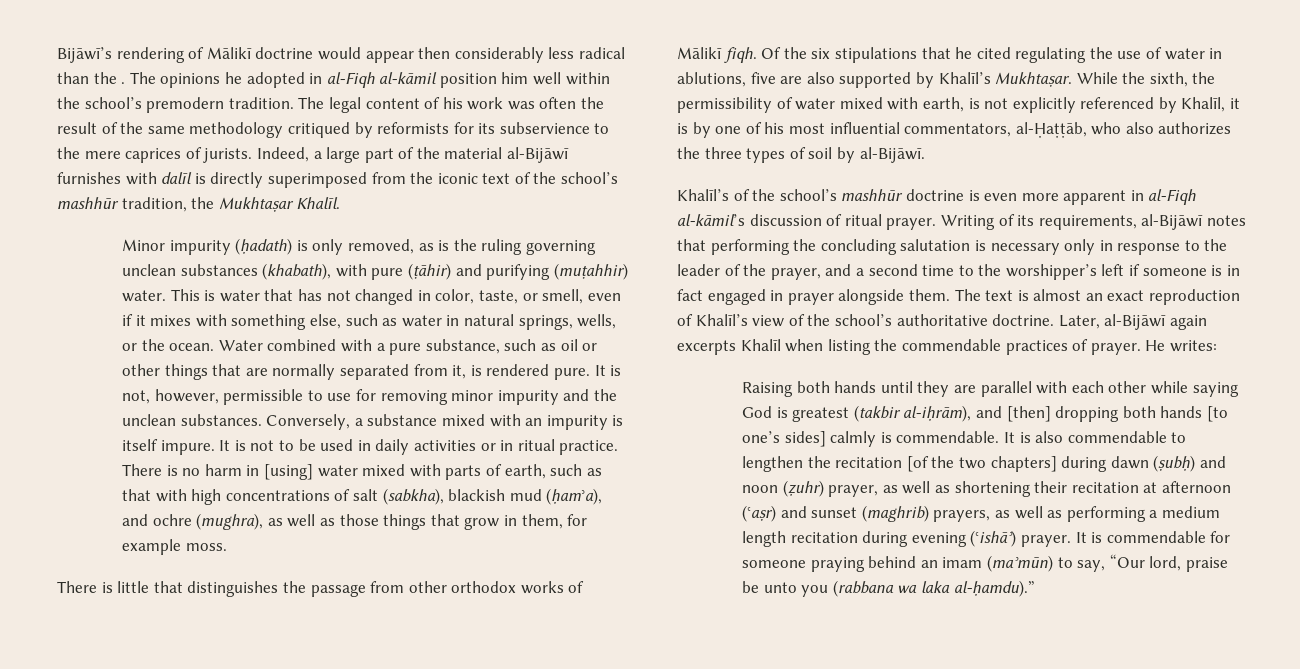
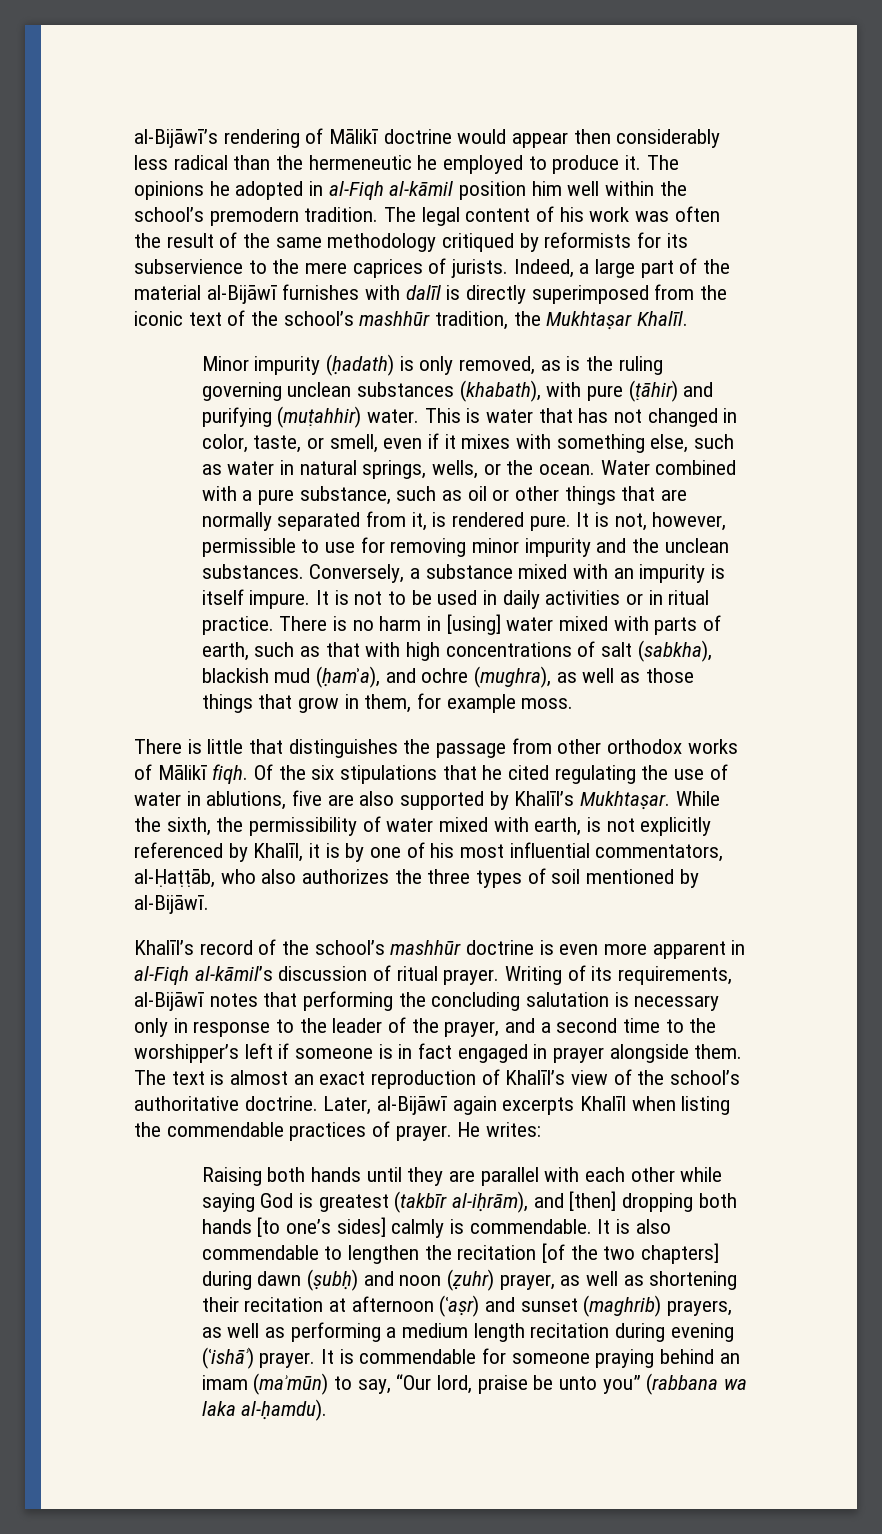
[57,47,112,63] Bijāwī’s -> [134,129,218,148] al-Bijāwī’s
[121,82,126,84] . -> [308,155,642,174] hermeneutic he employed to produce it.
(833, 153) none -> [586,869,675,884] mentioned
(729, 195) none -> [199,940,253,955] record
[853,405,901,422] (takbir -> [394,1191,448,1213] (takbīr
[801,585,829,597] you -> [602,1375,641,1394] you”
[953,580,1035,597] al-ḥamdu).” -> [241,1399,328,1421] al-ḥamdu).

